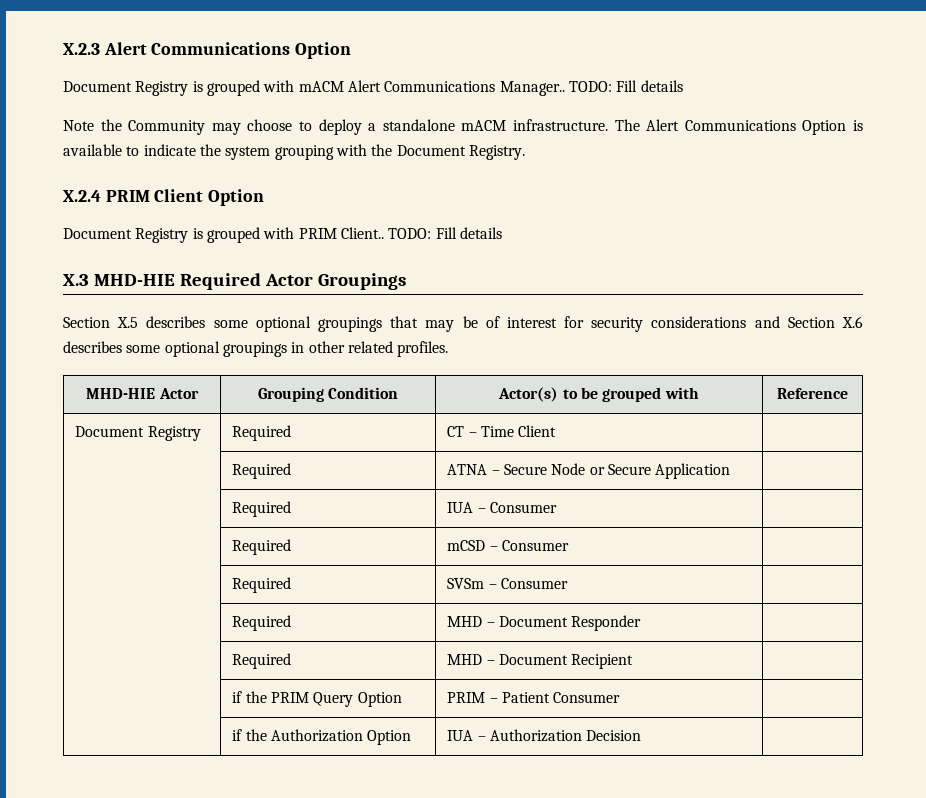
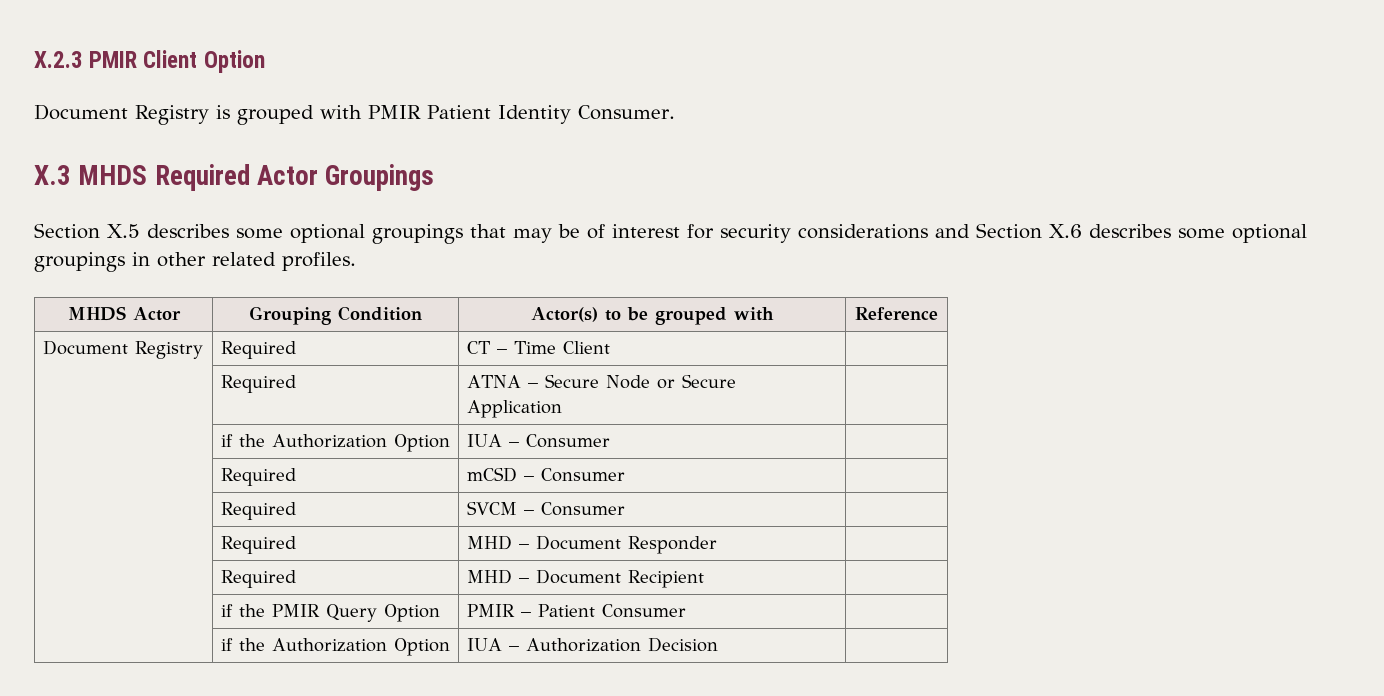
[103,42,352,59] [63,80,683,96] [63,119,864,135] [63,144,525,160] [63,190,150,202] Alert Communications Option // Document Registry is grouped with mACM Alert Communications Manager.. TODO: Fill details // Note the Community may choose to deploy a standalone mACM infrastructure. The Alert Communications Option is available to indicate the system grouping with the Document Registry. // X.2.4 PRIM -> [89,51,138,68] PMIR
[298,227,502,239] PRIM Client.. TODO: Fill details -> [368,105,675,124] PMIR Patient Identity Consumer.
[93,274,175,286] MHD-HIE -> [78,165,148,185] MHDS
[86,388,156,399] MHD-HIE -> [67,306,126,321] MHDS
[232,501,292,517] Required -> [220,434,450,452] if the Authorization Option
[447,578,485,589] SVSm -> [466,501,517,515] SVCM
[270,692,309,703] PRIM -> [271,604,320,617] PMIR
[447,692,486,703] PRIM -> [466,604,515,617] PMIR

